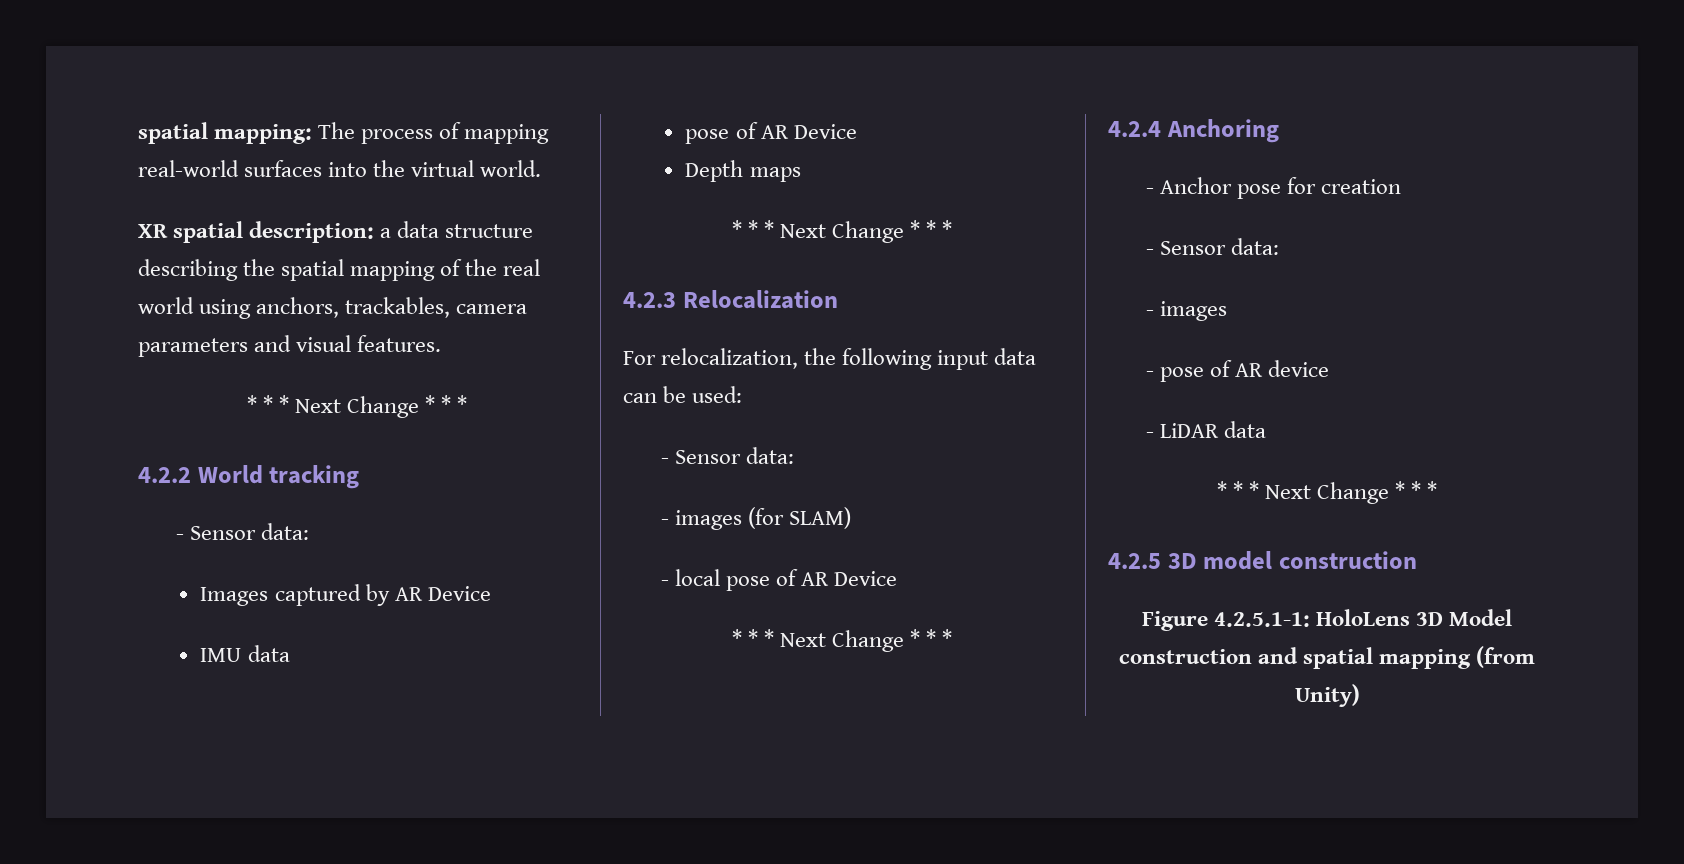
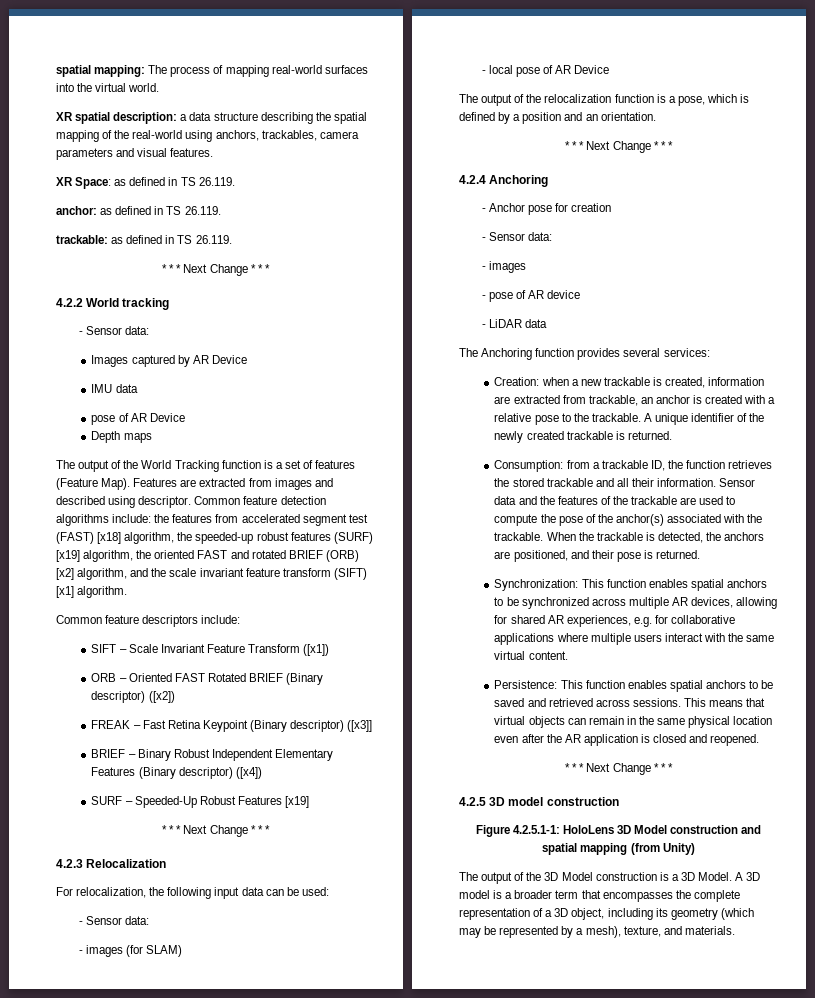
[503,259,541,276] [138,297,194,314] real world -> [132,130,183,139] real-world
(442, 343) none -> [56,177,235,189] [56,206,221,215] [56,235,232,244] // XR Space: as defined in TS 26.119. // anchor: as defined in TS 26.119. // trackable: as defined in TS 26.119.
(801, 174) none -> [56,460,356,472] [56,478,333,490] [56,496,326,508] [56,514,368,526] [56,532,373,544] [56,550,359,562] [56,568,367,580] [56,586,128,598] [56,615,241,627] [91,644,330,656] [91,673,324,685] [91,691,175,703] [91,720,373,732] [91,749,333,761] [91,767,262,779] [91,796,309,808] // The output of the World Tracking function is a set of features (Feature Map). Features are extracted from images and described using descriptor. Common feature detection algorithms include: the features from accelerated segment test (FAST) [x18] algorithm, the speeded-up robust features (SURF) [x19] algorithm, the oriented FAST and rotated BRIEF (ORB) [x2] algorithm, and the scale invariant feature transform (SIFT) [x1] algorithm. // Common feature descriptors include: // SIFT – Scale Invariant Feature Transform ([x1]) // ORB – Oriented FAST Rotated BRIEF (Binary descriptor) ([x2]) // FREAK – Fast Retina Keypoint (Binary descriptor) ([x3]] // BRIEF – Binary Robust Independent Elementary Features (Binary descriptor) ([x4]) // SURF – Speeded-Up Robust Features [x19]
(898, 578) none -> [459,94,750,106] [459,112,656,124] // The output of the relocalization function is a pose, which is defined by a position and an orientation.
(1266, 429) none -> [459,348,710,360] [494,377,765,388] [494,395,776,406] [494,413,765,425] [494,431,672,443] [494,460,773,472] [494,478,756,487] [494,496,736,505] [494,514,763,526] [494,532,765,543] [494,550,701,562] [494,579,767,591] [494,597,778,609] [494,615,736,627] [494,633,775,645] [494,651,568,660] [494,680,774,692] [494,698,766,707] [494,716,773,728] [494,734,760,746] // The Anchoring function provides several services: // Creation: when a new trackable is created, information are extracted from trackable, an anchor is created with a relative pose to the trackable. A unique identifier of the newly created trackable is returned. // Consumption: from a trackable ID, the function retrieves the stored trackable and all their information. Sensor data and the features of the trackable are used to compute the pose of the anchor(s) associated with the trackable. When the trackable is detected, the anchors are positioned, and their pose is returned. // Synchronization: This function enables spatial anchors to be synchronized across multiple AR devices, allowing for shared AR experiences, e.g. for collaborative applications where multiple users interact with the same virtual content. // Persistence: This function enables spatial anchors to be saved and retrieved across sessions. This means that virtual objects can remain in the same physical location even after the AR application is closed and reopened.
(1360, 695) none -> [459,872,761,884] [459,890,740,902] [459,908,754,920] [459,926,735,938] // The output of the 3D Model construction is a 3D Model. A 3D model is a broader term that encompasses the complete representation of a 3D object, including its geometry (which may be represented by a mesh), texture, and materials.

